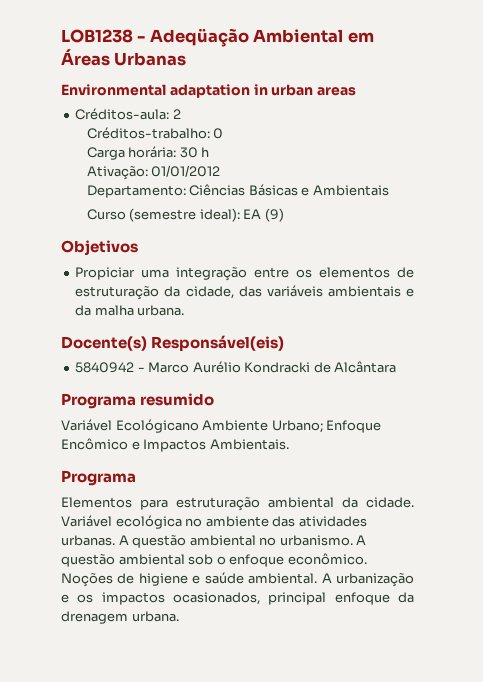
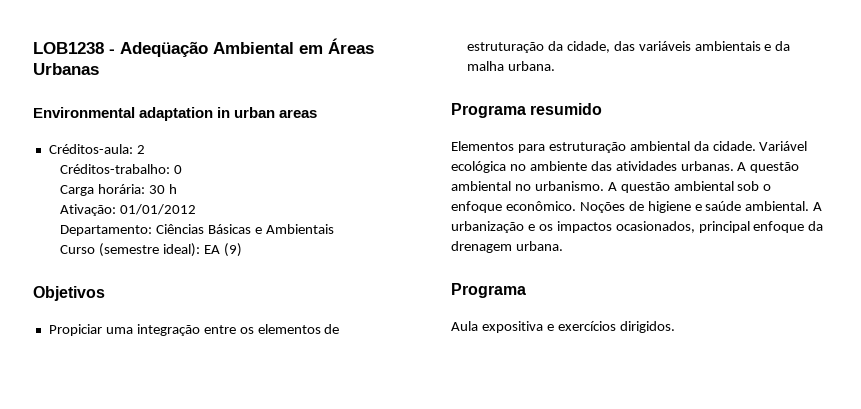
[61,335,285,351] [75,361,397,373] [61,393,215,409] [61,419,382,433] [61,438,289,452] [61,470,136,486] Docente(s) Responsável(eis) // 5840942 - Marco Aurélio Kondracki de Alcântara // Programa resumido // Variável Ecológicano Ambiente Urbano; Enfoque Encômico e Impactos Ambientais. // Programa -> [451,103,603,118] Programa resumido
(179, 616) none -> [451,283,526,298] [451,321,675,333] // Programa // Aula expositiva e exercícios dirigidos.

